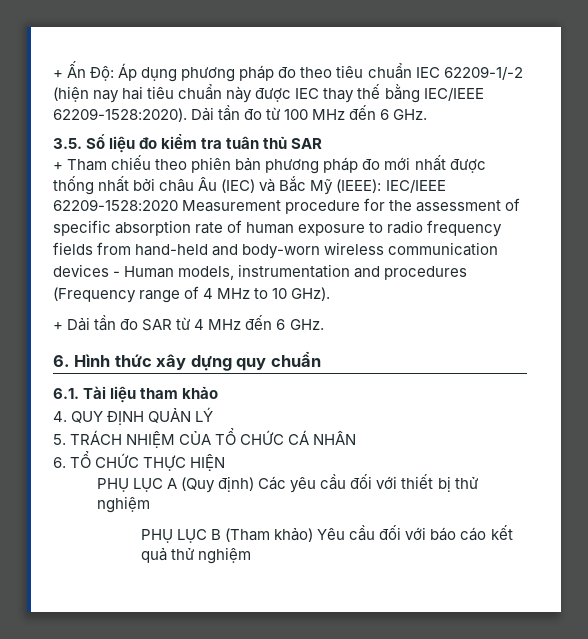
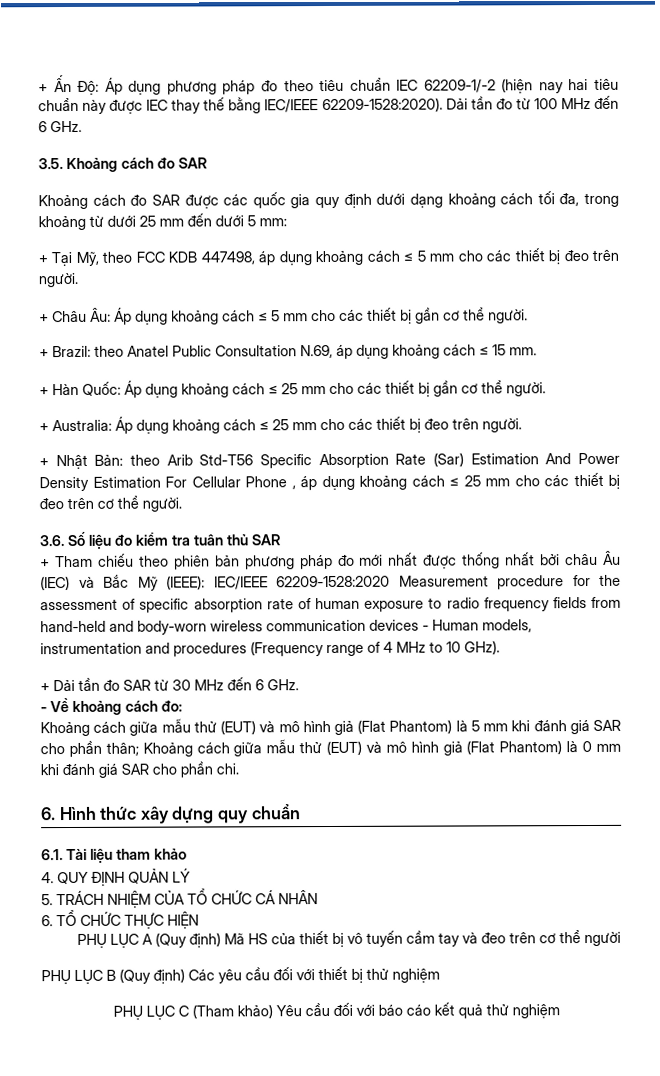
(82, 143) none -> [66,157,207,173] [38,190,619,210] [38,212,287,231] [38,247,619,267] [38,272,79,288] [39,306,528,325] [39,344,537,359] [39,379,546,398] [39,415,522,434] [39,452,621,470] [39,471,620,492] [39,495,182,512] [39,535,65,547] Khoảng cách đo SAR // Khoảng cách đo SAR được các quốc gia quy định dưới dạng khoảng cách tối đa, trong khoảng từ dưới 25 mm đến dưới 5 mm: // + Tại Mỹ, theo FCC KDB 447498, áp dụng khoảng cách ≤ 5 mm cho các thiết bị đeo trên người. // + Châu Âu: Áp dụng khoảng cách ≤ 5 mm cho các thiết bị gần cơ thể người. // + Brazil: theo Anatel Public Consultation N.69, áp dụng khoảng cách ≤ 15 mm. // + Hàn Quốc: Áp dụng khoảng cách ≤ 25 mm cho các thiết bị gần cơ thể người. // + Australia: Áp dụng khoảng cách ≤ 25 mm cho các thiết bị đeo trên người. // + Nhật Bản: theo Arib Std-T56 Specific Absorption Rate (Sar) Estimation And Power Density Estimation For Cellular Phone , áp dụng khoảng cách ≤ 25 mm cho các thiết bị đeo trên cơ thể người. // 3.6.
[194,315,324,330] 4 MHz đến 6 GHz. -> [172,676,299,691] [40,698,182,715] [40,718,621,737] [40,739,621,758] [40,761,239,778] 30 MHz đến 6 GHz. // - Về khoảng cách đo: // Khoảng cách giữa mẫu thử (EUT) và mô hình giả (Flat Phantom) là 5 mm khi đánh giá SAR cho phần thân; Khoảng cách giữa mẫu thử (EUT) và mô hình giả (Flat Phantom) là 0 mm khi đánh giá SAR cho phần chi.
(255, 484) none -> [223,929,621,947] [41,968,185,985] Mã HS của thiết bị vô tuyến cầm tay và đeo trên cơ thể người // PHỤ LỤC B (Quy định)
[211,529,222,540] B -> [177,1005,189,1017] C

